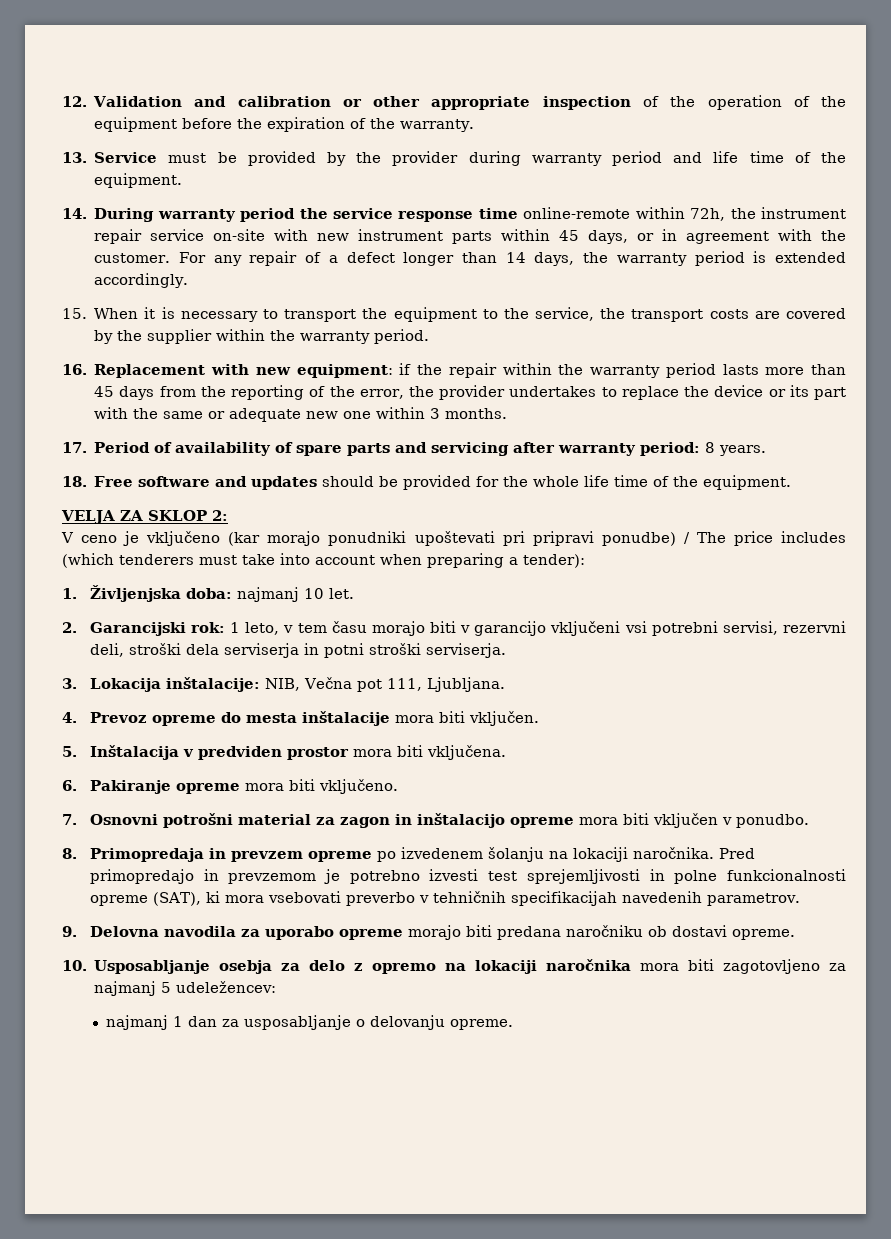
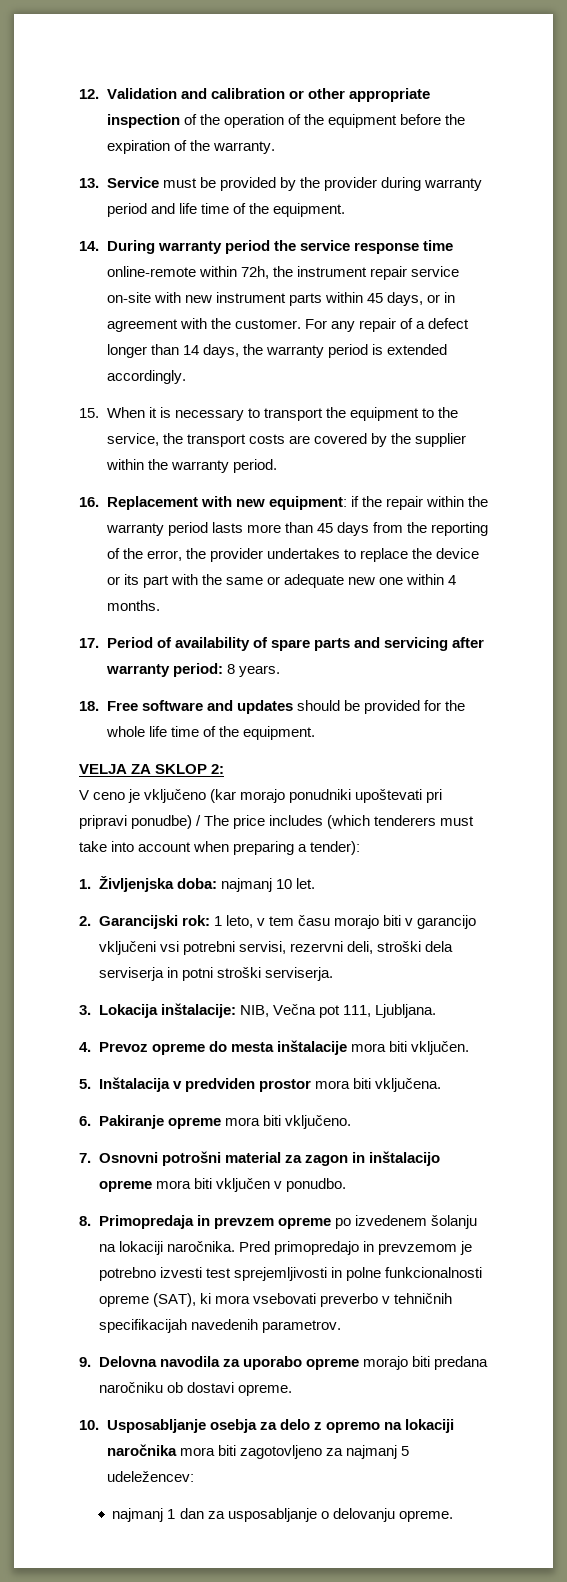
[430,408,441,419] 3 -> [448,575,457,585] 4

